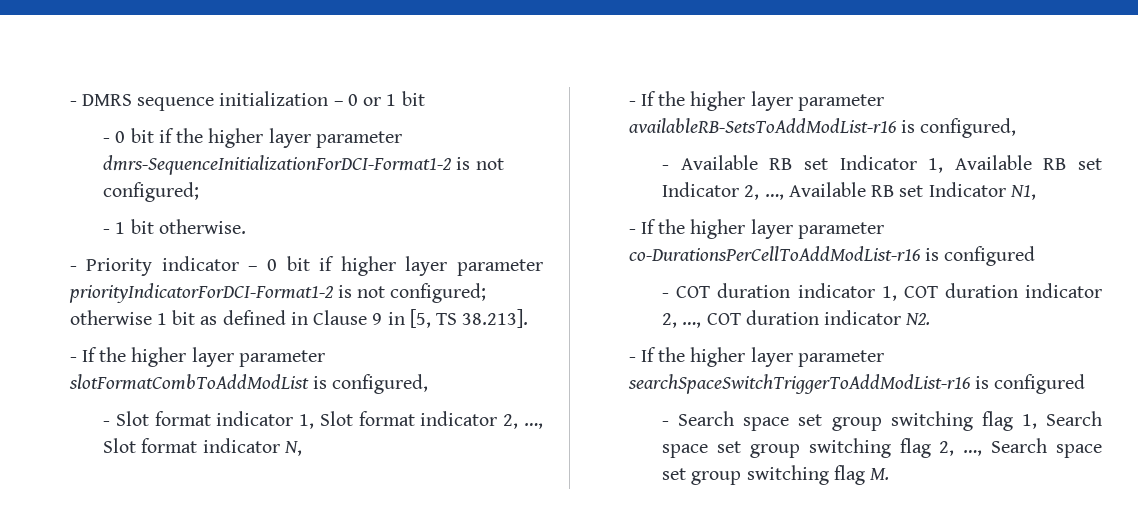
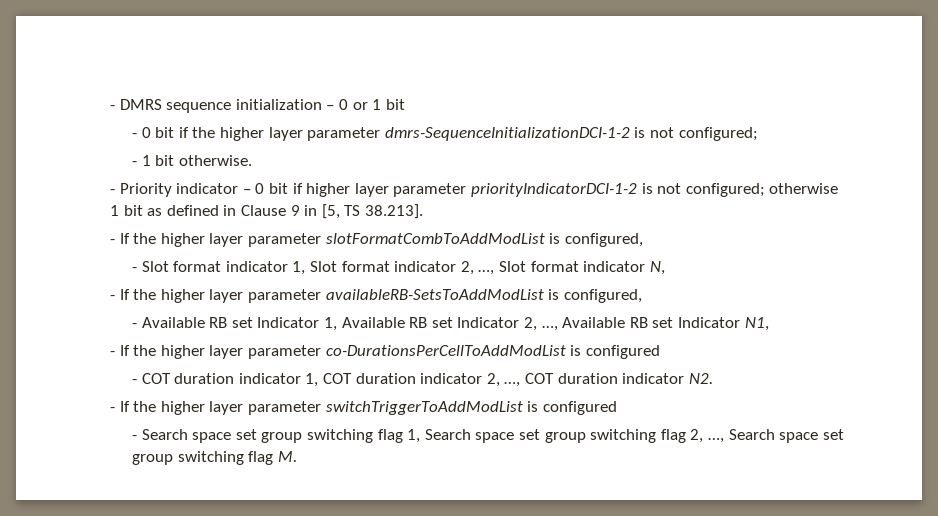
[103,155,452,175] dmrs-SequenceInitializationForDCI-Format1-2 -> [384,127,630,141] dmrs-SequenceInitializationDCI-1-2
[68,283,333,303] priorityIndicatorForDCI-Format1-2 -> [470,183,637,197] priorityIndicatorDCI-1-2
[628,118,897,133] availableRB-SetsToAddModList-r16 -> [325,289,544,300] availableRB-SetsToAddModList
[628,246,921,261] co-DurationsPerCellToAddModList-r16 -> [325,345,566,356] co-DurationsPerCellToAddModList
[627,374,971,394] searchSpaceSwitchTriggerToAddModList-r16 -> [325,401,523,415] switchTriggerToAddModList

